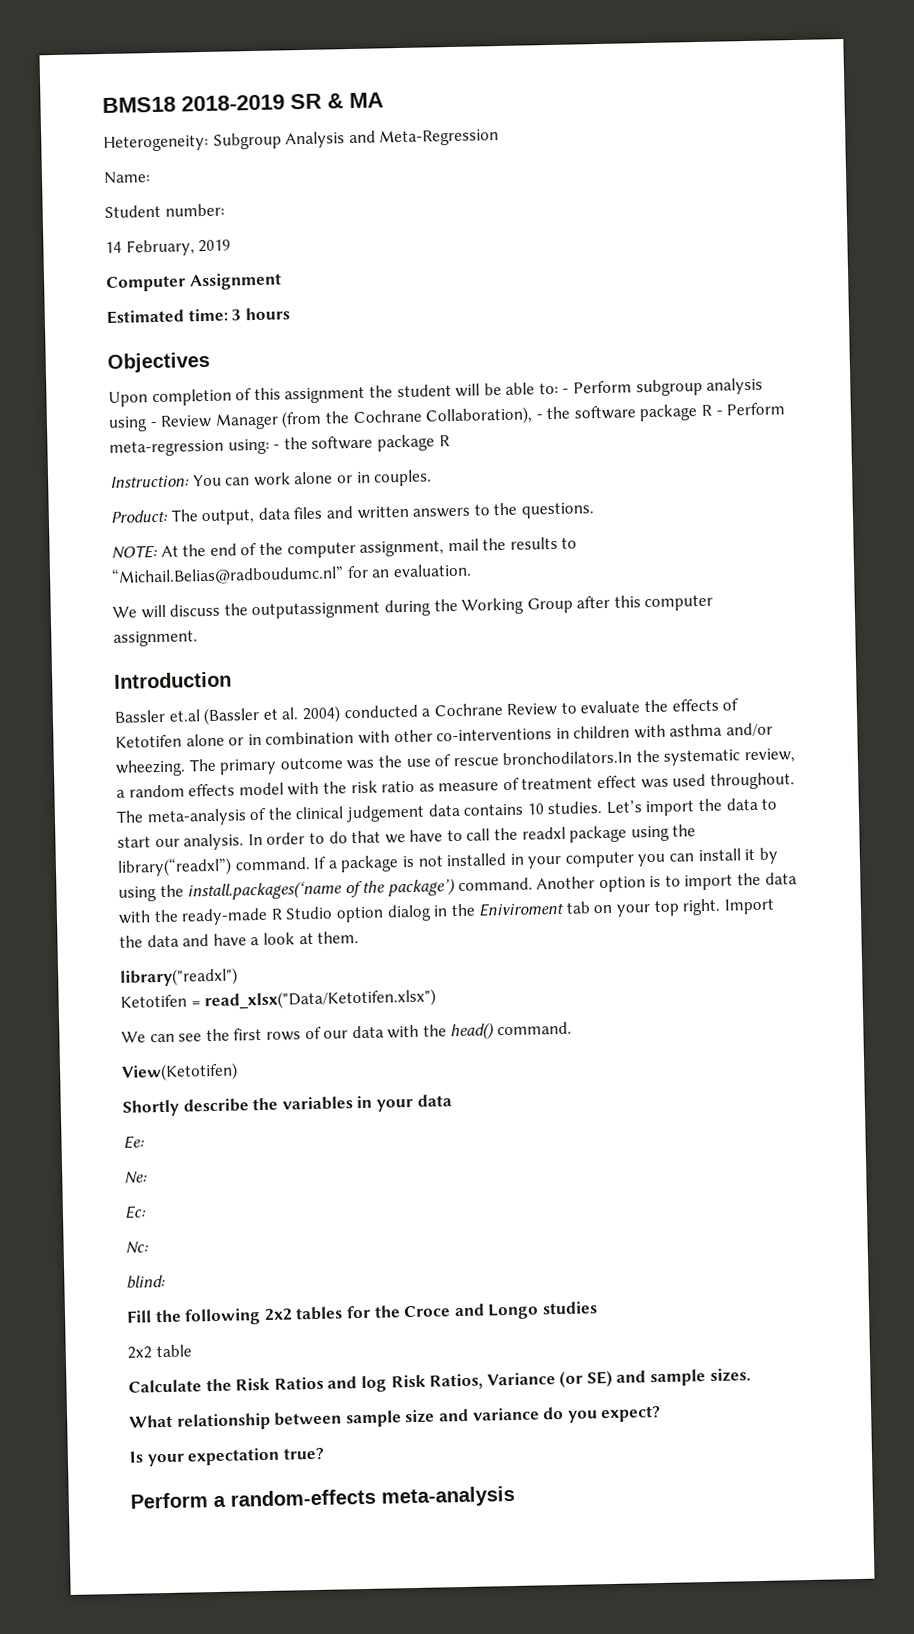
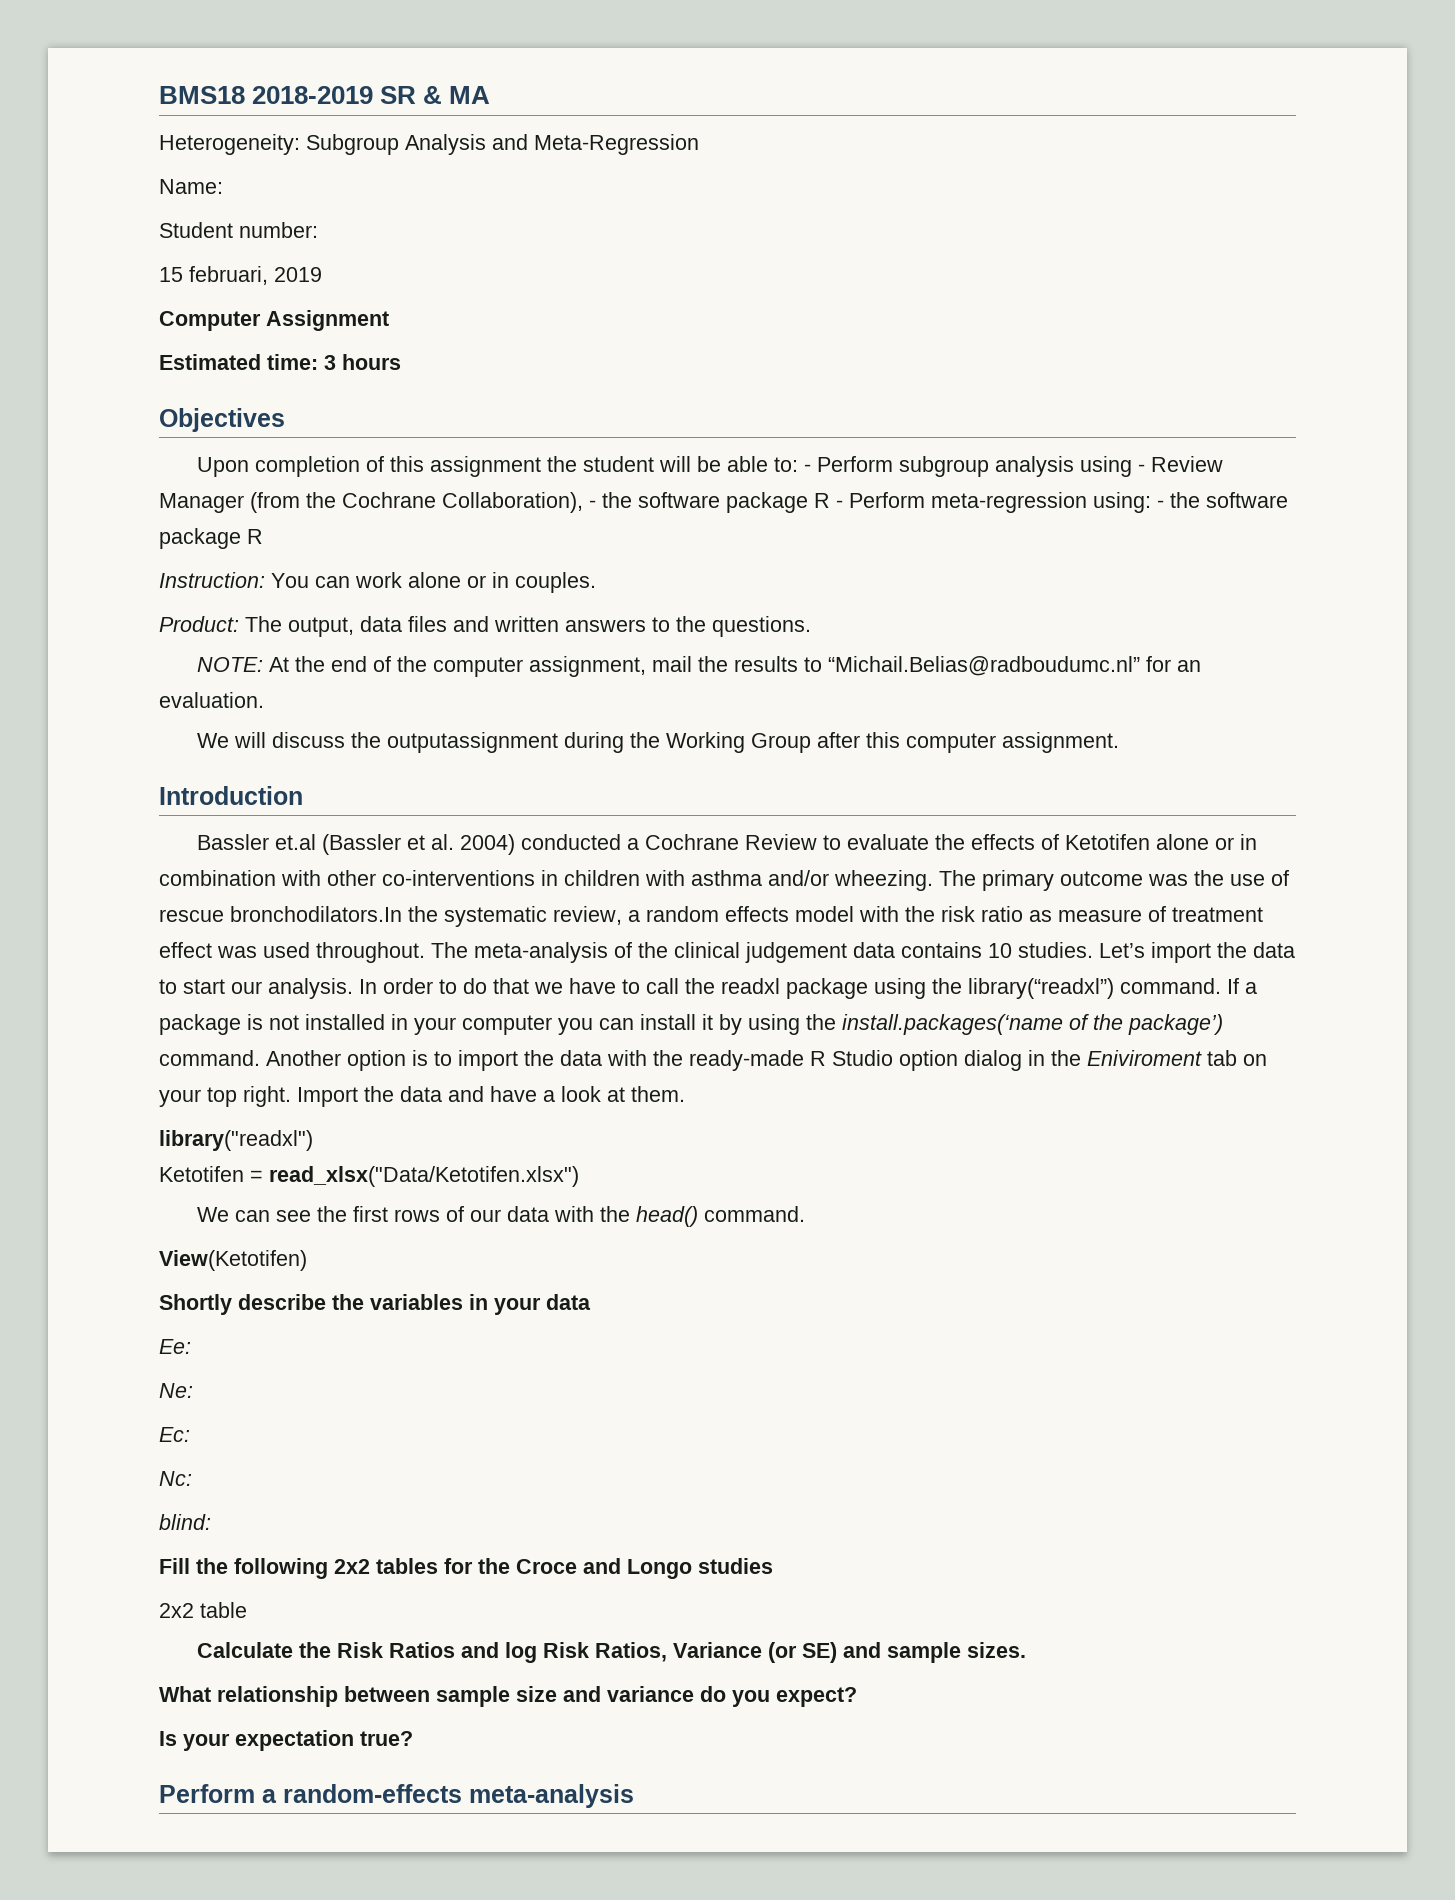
[105,239,195,257] 14 February, -> [159,266,268,285] 15 februari,

